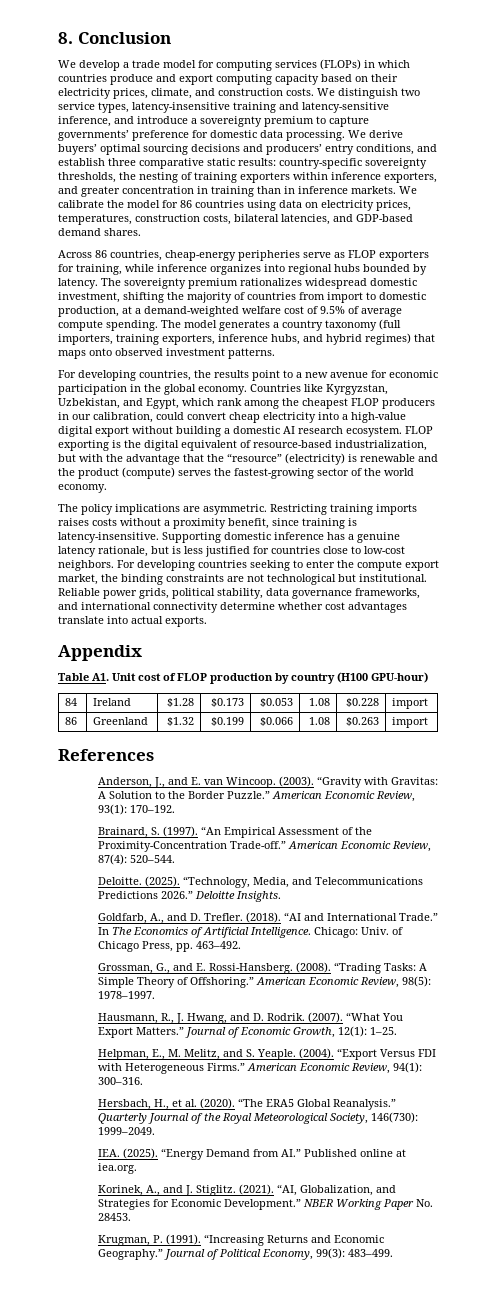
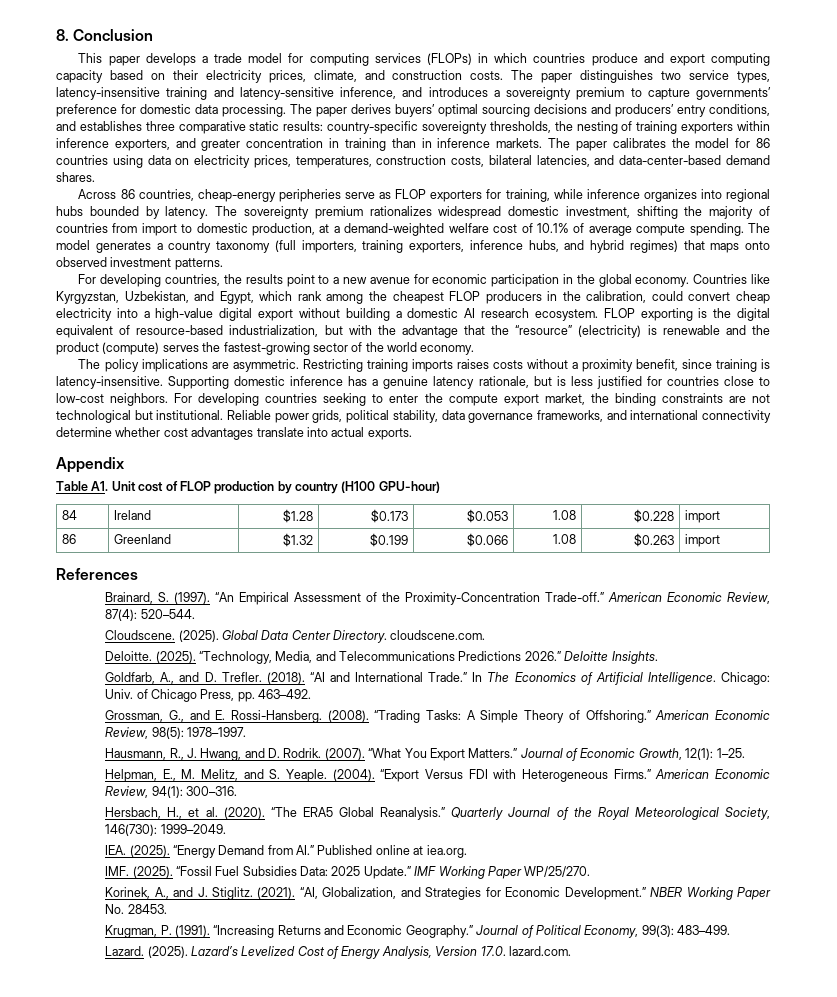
[58,60,120,71] We develop -> [78,53,196,66] This paper develops
[317,88,398,99] We distinguish -> [511,70,654,83] The paper distinguishes
[137,116,188,124] introduce -> [428,87,488,97] introduces
[348,130,403,138] We derive -> [290,104,391,117] The paper derives
[58,158,105,166] establish -> [79,121,142,131] establishes
[399,186,417,194] [58,200,104,208] We calibrate -> [548,138,666,151] The paper calibrates
[356,214,413,222] GDP-based -> [619,155,722,165] data-center-based
[320,306,345,314] 9.5% -> [536,223,569,233] 10.1%
[72,414,91,420] our -> [562,291,581,301] the
[97,776,438,788] [97,791,415,802] [97,804,175,815] // Anderson, J., and E. van Wincoop. (2003). “Gravity with Gravitas: A Solution to the Border Puzzle.” American Economic Review, 93(1): 170–192. -> (138, 574) none
(175, 859) none -> [105,630,486,643] // Cloudscene. (2025). Global Data Center Directory. cloudscene.com.
(137, 1168) none -> [105,866,591,879] // IMF. (2025). “Fossil Fuel Subsidies Data: 2025 Update.” IMF Working Paper WP/25/270.
(393, 1253) none -> [105,946,571,959] // Lazard. (2025). Lazard’s Levelized Cost of Energy Analysis, Version 17.0. lazard.com.

